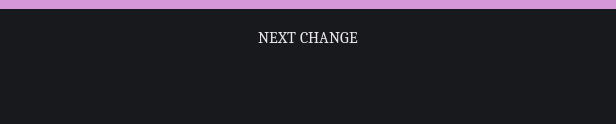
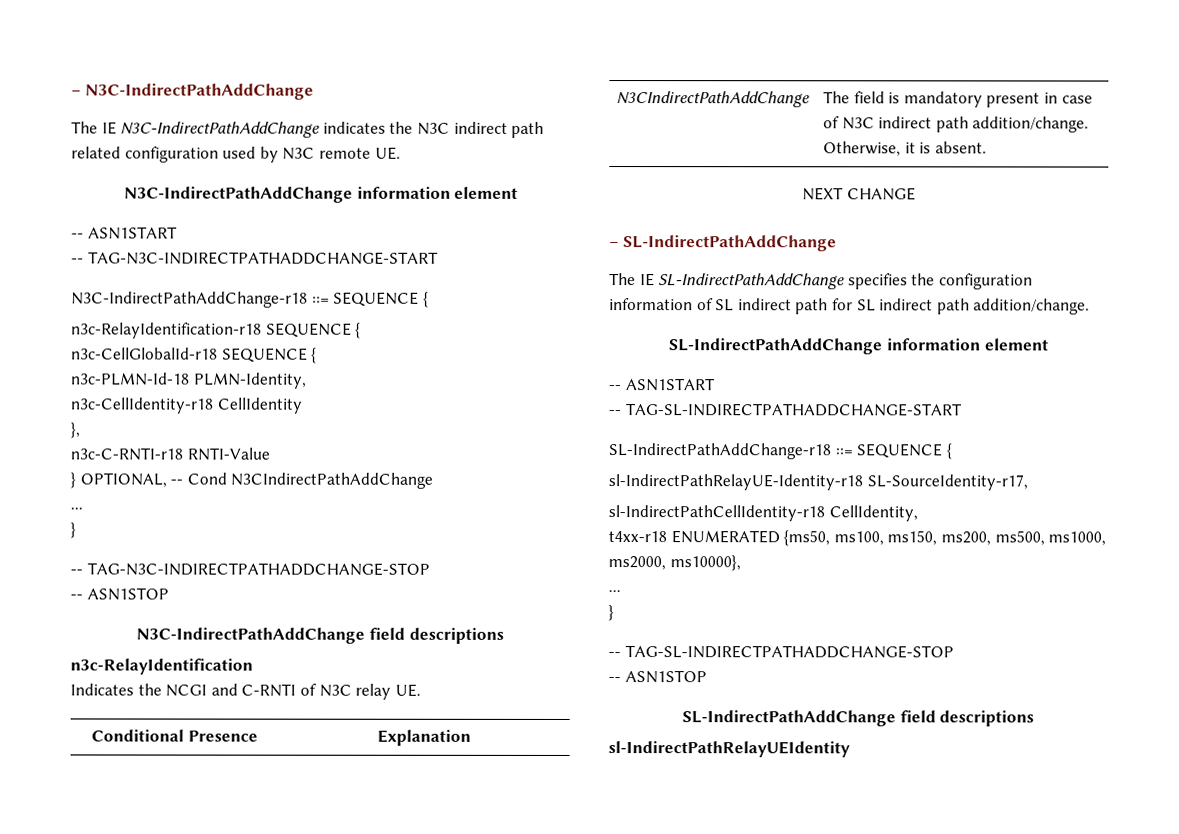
[257,32,359,43] NEXT CHANGE -> [71,83,314,100] [71,121,545,138] [71,146,401,163] [123,186,519,203] [71,226,177,240] [71,251,438,265] [71,291,429,308] [71,322,362,339] [71,347,318,364] [71,372,307,389] [71,397,303,414] [70,422,80,439] [70,447,270,461] [70,472,434,489] [70,507,83,510] [70,522,76,539] [70,562,430,576] [70,587,169,601] [136,627,504,644] [70,658,253,675] [70,683,421,700] [91,729,258,742] [376,729,471,746] [616,91,811,108] [823,91,1093,108] [823,116,1090,133] [823,141,987,157] [802,187,916,201] [609,235,837,252] [609,273,1033,290] [609,298,1091,315] [669,338,1049,355] [609,378,715,392] [609,403,962,417] [608,443,952,460] [608,474,1028,491] [608,505,918,522] [608,530,1107,547] [608,555,741,572] [608,590,621,593] [608,605,614,622] [608,645,954,659] [608,670,707,684] [681,710,1035,727] [608,741,850,758] – N3C-IndirectPathAddChange // The IE N3C-IndirectPathAddChange indicates the N3C indirect path related configuration used by N3C remote UE. // N3C-IndirectPathAddChange information element // -- ASN1START // -- TAG-N3C-INDIRECTPATHADDCHANGE-START // N3C-IndirectPathAddChange-r18 ::= SEQUENCE { // n3c-RelayIdentification-r18 SEQUENCE { // n3c-CellGlobalId-r18 SEQUENCE { // n3c-PLMN-Id-18 PLMN-Identity, // n3c-CellIdentity-r18 CellIdentity // }, // n3c-C-RNTI-r18 RNTI-Value // } OPTIONAL, -- Cond N3CIndirectPathAddChange // ... // } // -- TAG-N3C-INDIRECTPATHADDCHANGE-STOP // -- ASN1STOP // N3C-IndirectPathAddChange field descriptions // n3c-RelayIdentification // Indicates the NCGI and C-RNTI of N3C relay UE. // Conditional Presence | Explanation // N3CIndirectPathAddChange | The field is mandatory present in case of N3C indirect path addition/change. Otherwise, it is absent. // NEXT CHANGE // – SL-IndirectPathAddChange // The IE SL-IndirectPathAddChange specifies the configuration information of SL indirect path for SL indirect path addition/change. // SL-IndirectPathAddChange information element // -- ASN1START // -- TAG-SL-INDIRECTPATHADDCHANGE-START // SL-IndirectPathAddChange-r18 ::= SEQUENCE { // sl-IndirectPathRelayUE-Identity-r18 SL-SourceIdentity-r17, // sl-IndirectPathCellIdentity-r18 CellIdentity, // t4xx-r18 ENUMERATED {ms50, ms100, ms150, ms200, ms500, ms1000, ms2000, ms10000}, // ... // } // -- TAG-SL-INDIRECTPATHADDCHANGE-STOP // -- ASN1STOP // SL-IndirectPathAddChange field descriptions // sl-IndirectPathRelayUEIdentity

